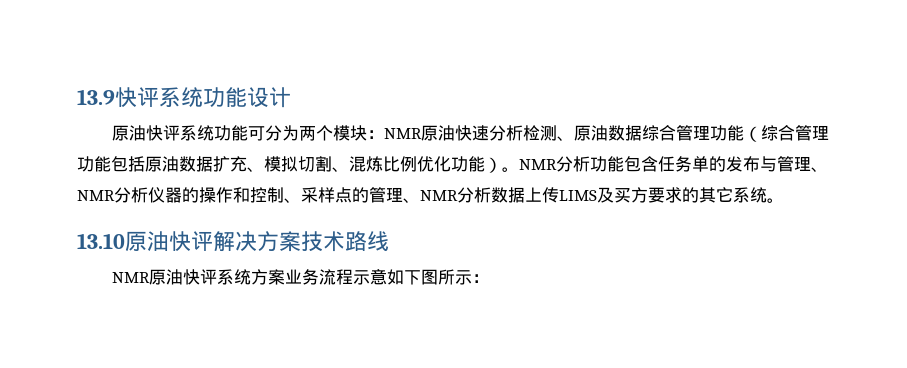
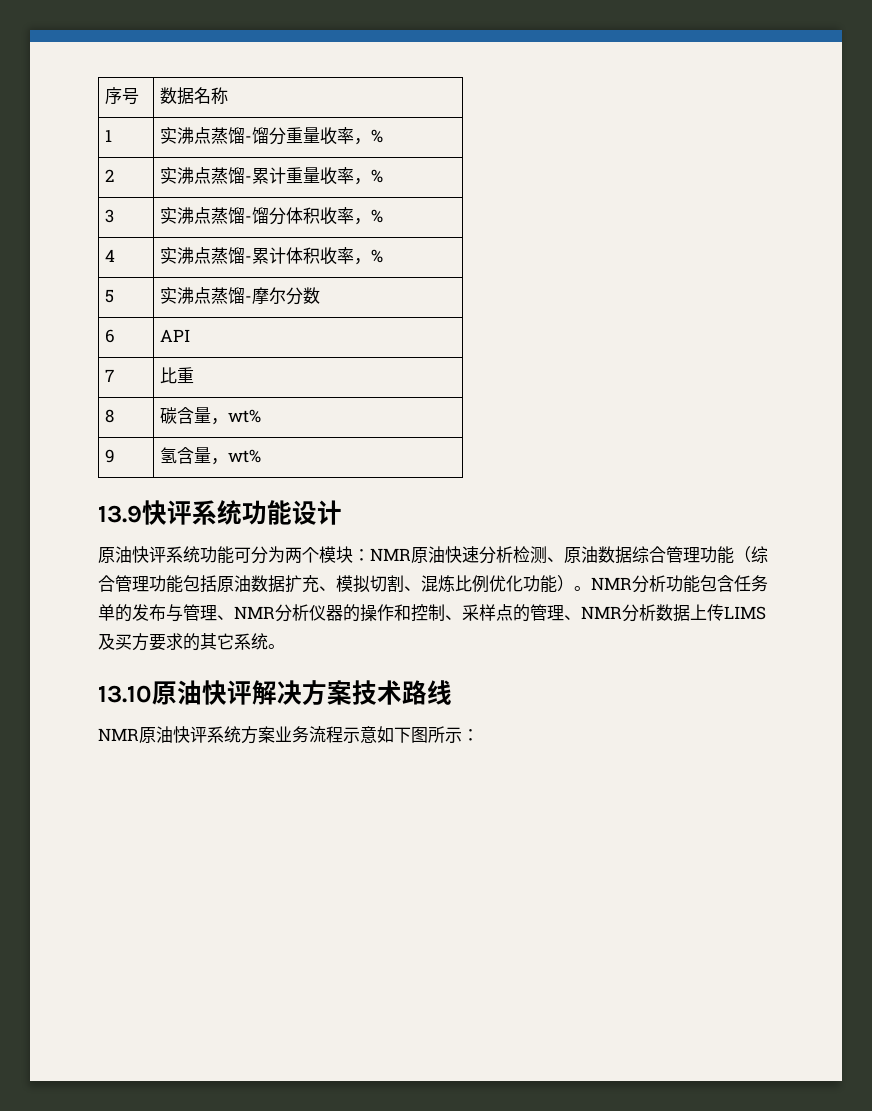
(77, 97) none -> [105,87,140,105] [160,87,229,105] [105,129,113,142] [160,127,384,145] [105,169,115,182] [160,167,384,185] [105,209,115,223] [160,207,384,225] [105,249,116,262] [160,247,384,265] [105,289,115,303] [160,287,321,305] [105,329,116,343] [160,329,191,342] [105,369,115,382] [160,367,195,384] [105,409,115,423] [160,407,262,425] [105,449,116,463] [160,447,262,465] 序号 | 数据名称 // 1 | 实沸点蒸馏-馏分重量收率，% // 2 | 实沸点蒸馏-累计重量收率，% // 3 | 实沸点蒸馏-馏分体积收率，% // 4 | 实沸点蒸馏-累计体积收率，% // 5 | 实沸点蒸馏-摩尔分数 // 6 | API // 7 | 比重 // 8 | 碳含量，wt% // 9 | 氢含量，wt% //

